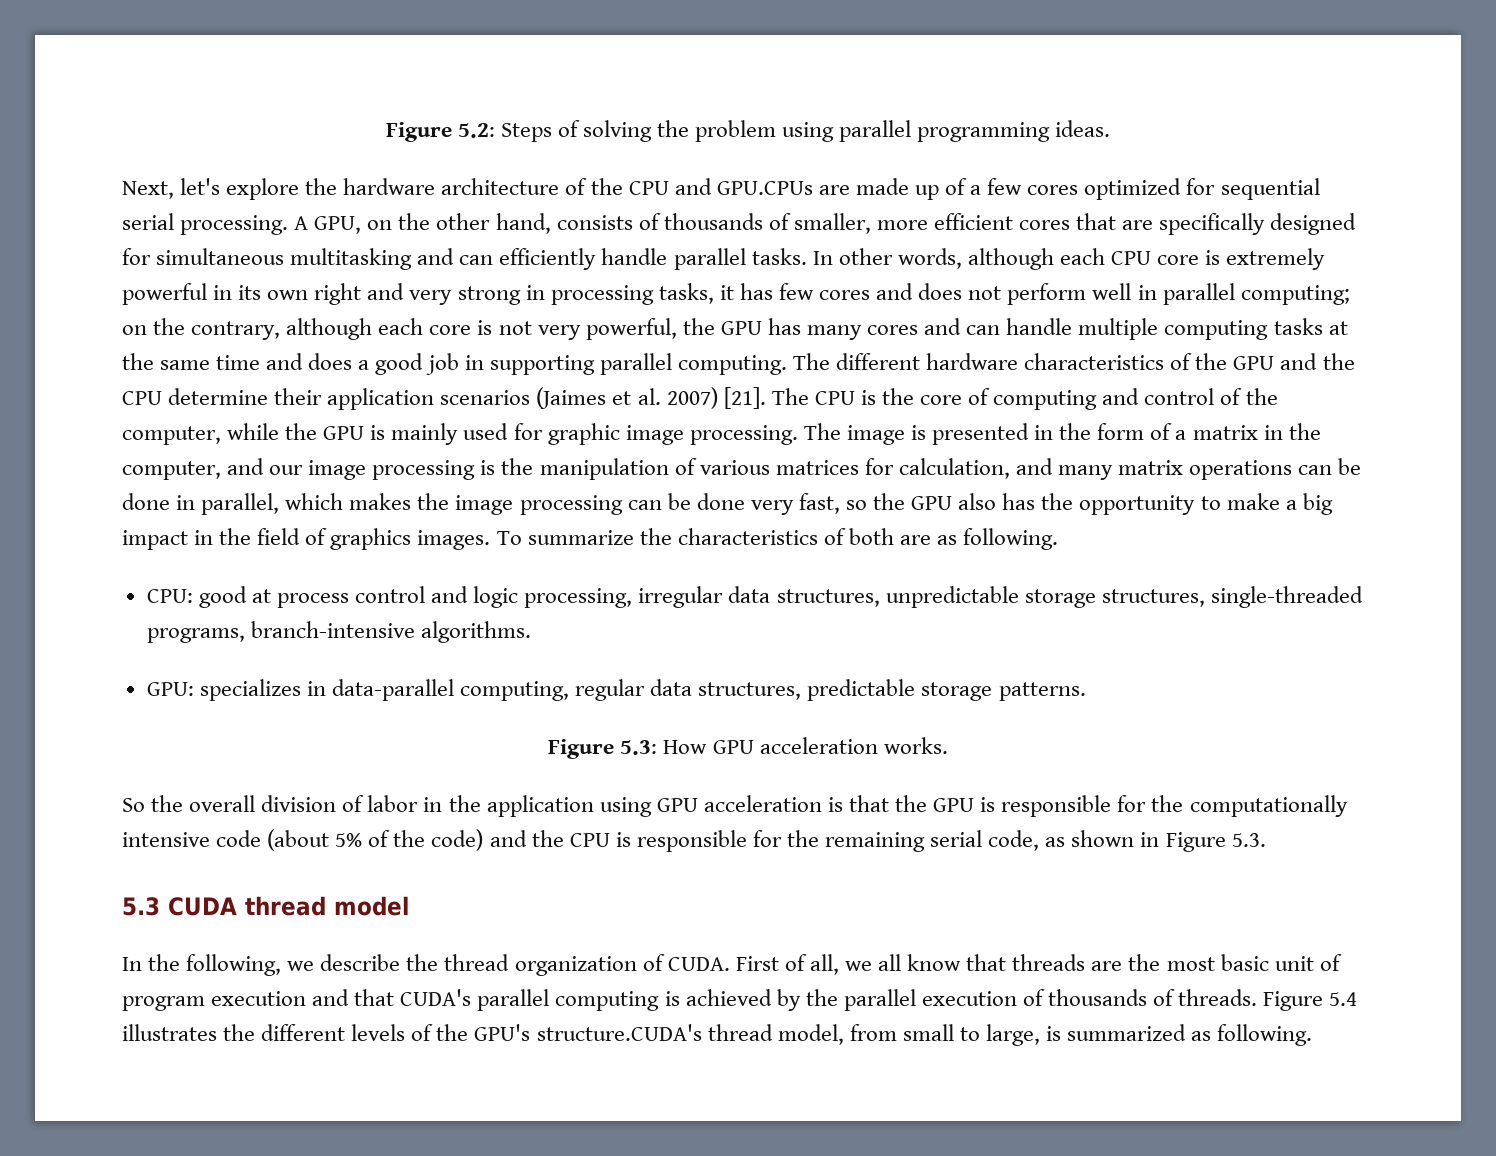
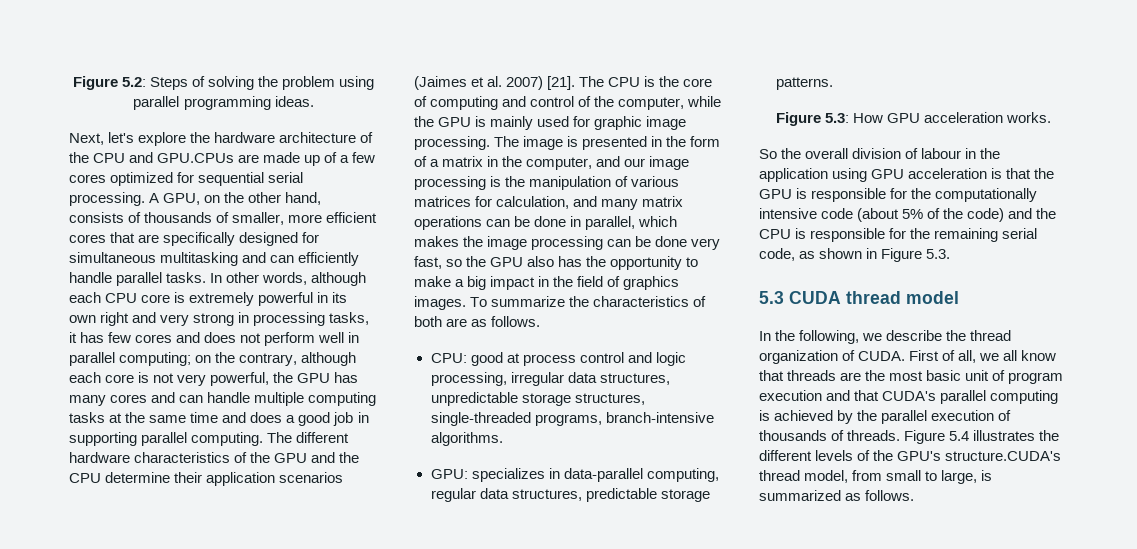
[963,528,1059,550] following. -> [491,316,541,327] follows.
[367,795,419,812] labor -> [921,148,962,159] labour
[1217,1024,1313,1046] following. -> [865,490,915,501] follows.

